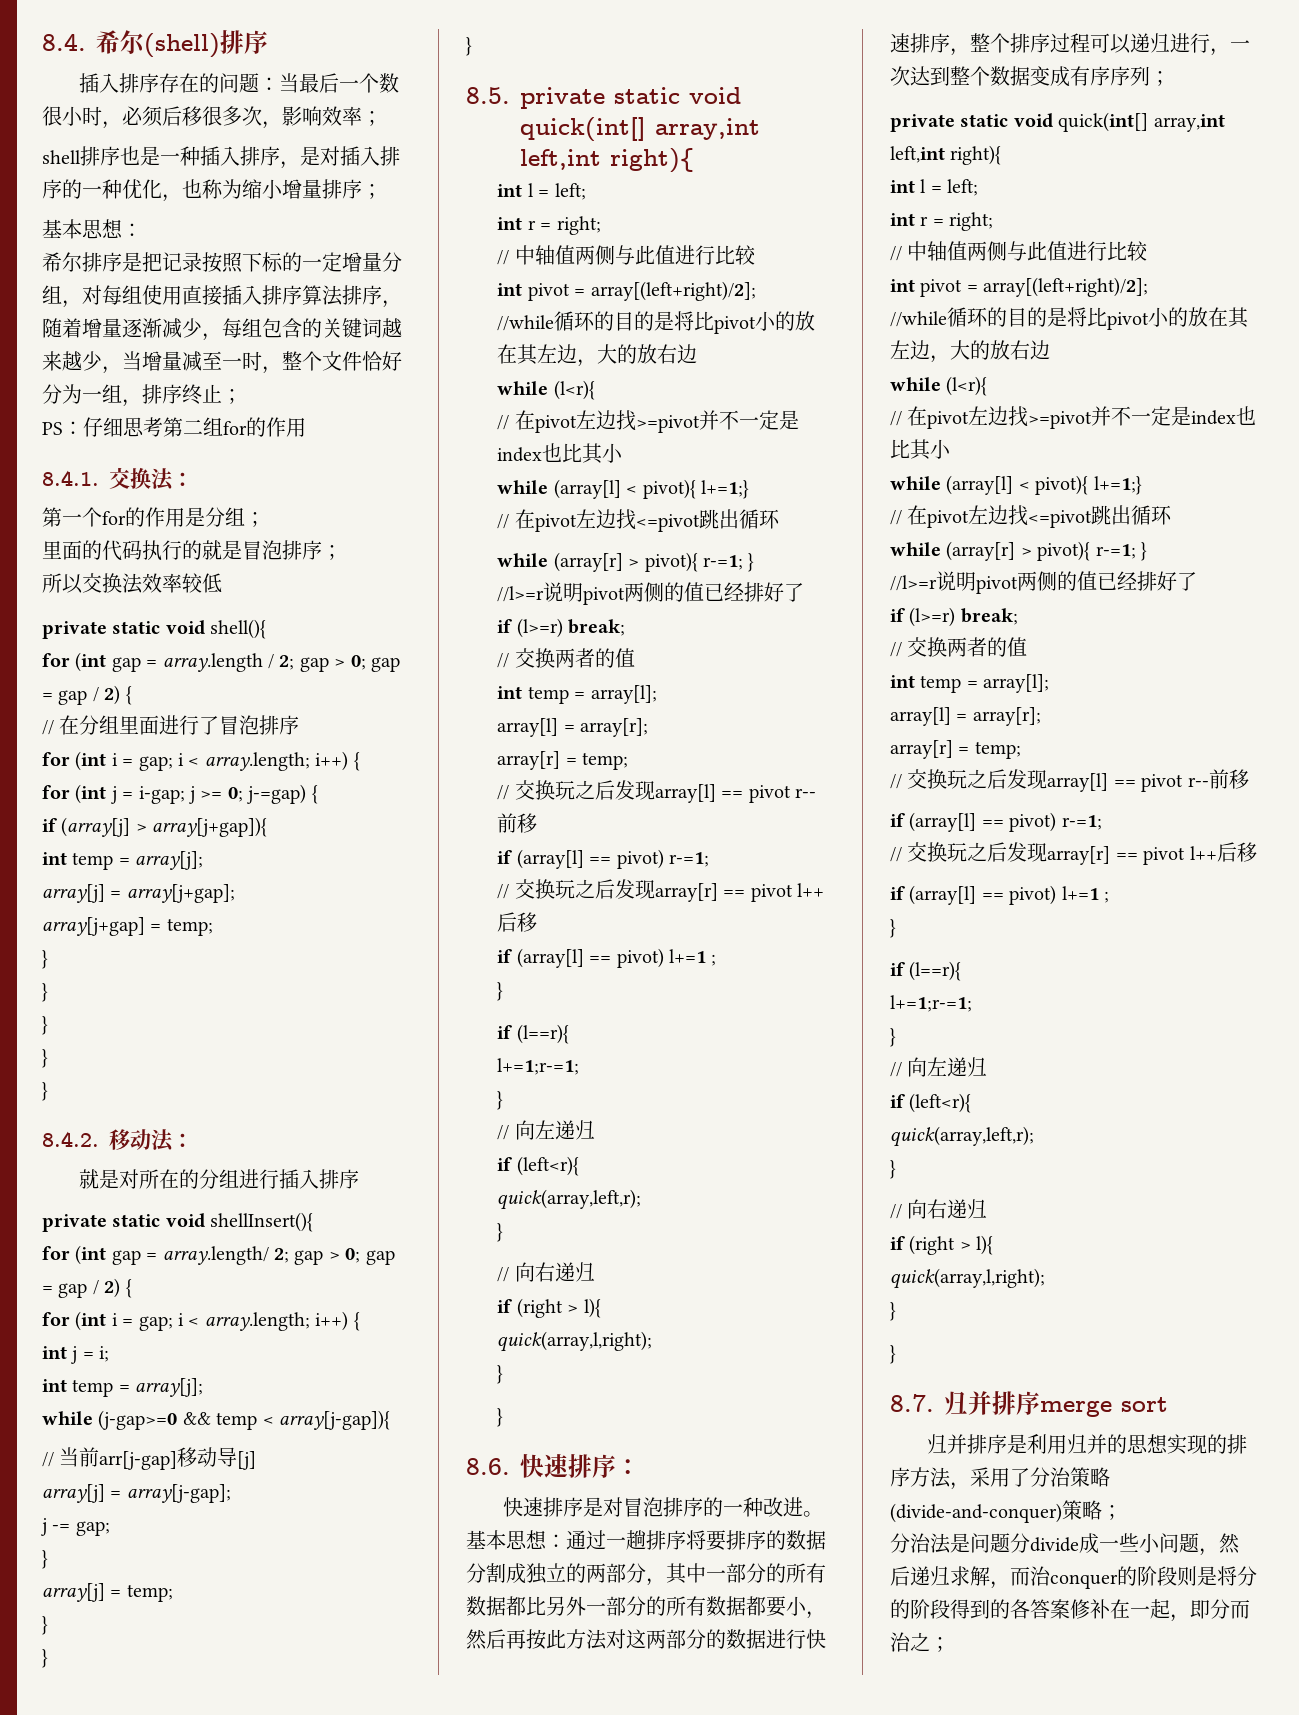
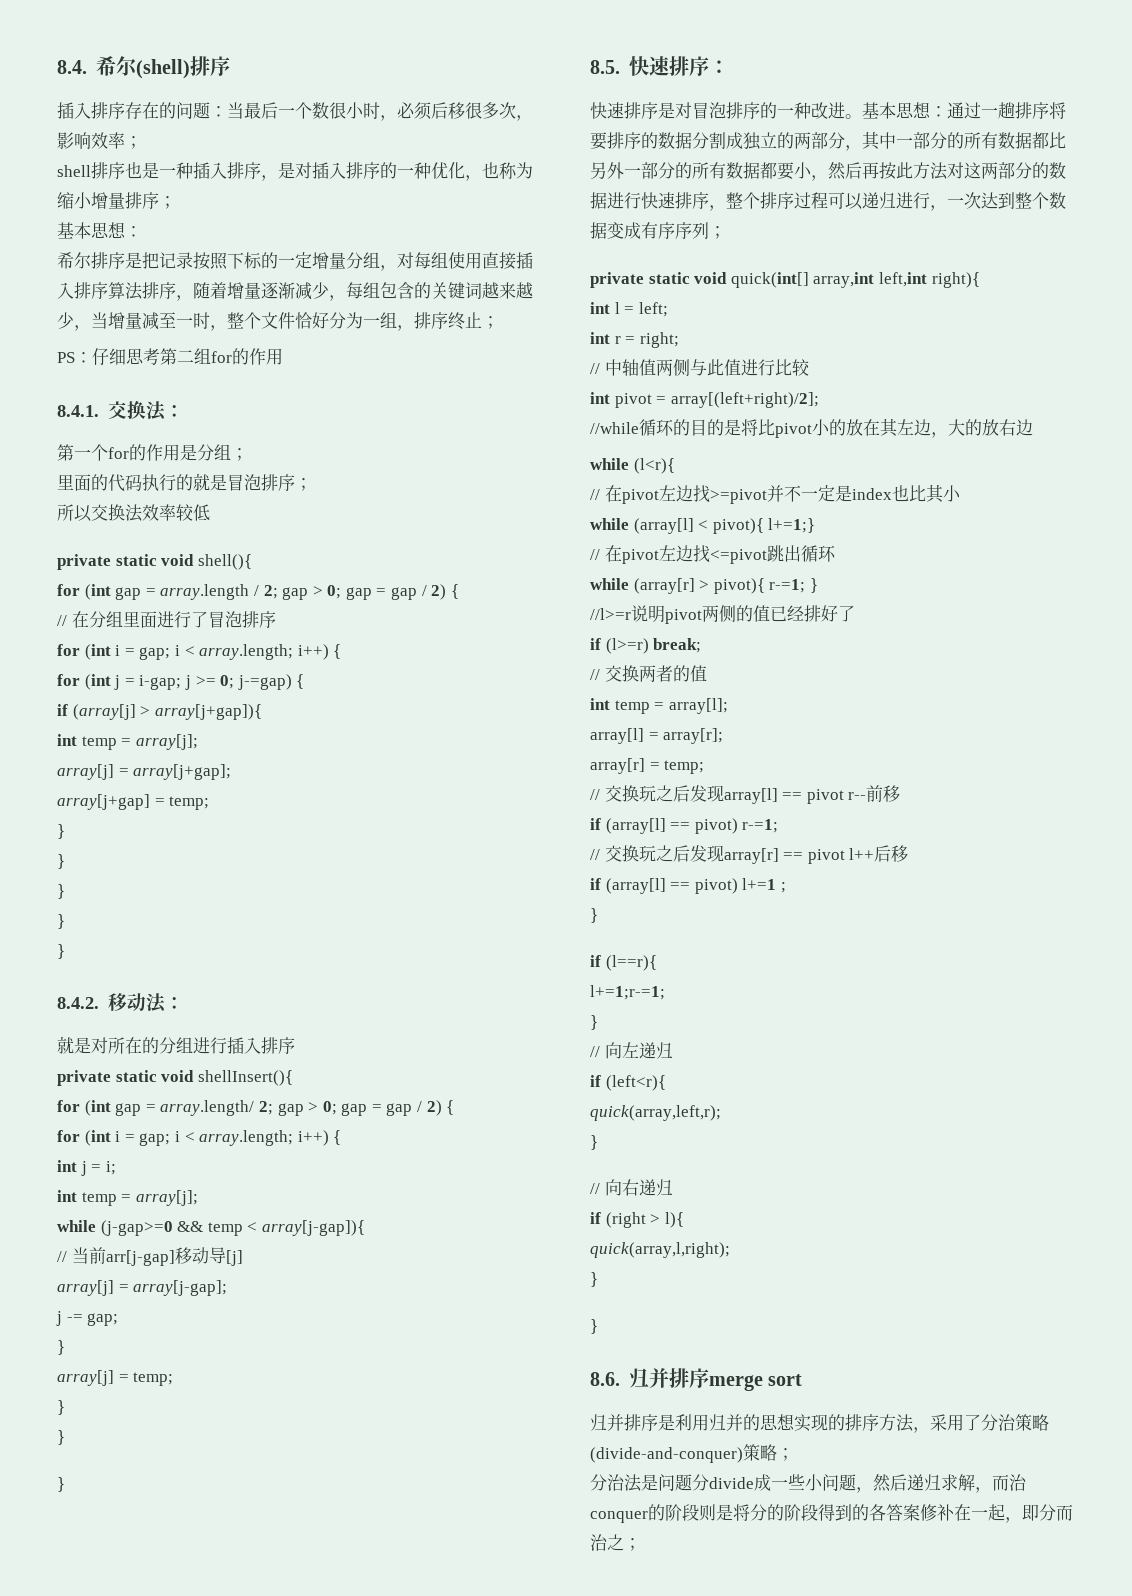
[520,87,741,109] [520,117,760,141] [520,148,694,173] [497,183,586,200] [497,216,601,235] [497,245,756,265] [497,281,756,301] [497,311,816,334] [497,344,698,367] [497,380,595,400] [497,410,799,433] [497,443,624,464] [497,479,749,499] [497,509,780,532] [497,552,755,572] [497,582,805,605] [497,618,626,638] [497,648,635,668] [497,685,657,704] [497,718,649,737] [497,751,629,770] [497,780,816,803] [497,813,538,833] [497,849,709,869] [497,879,824,902] [497,912,538,932] [497,948,717,968] [497,982,504,1001] [497,1024,569,1044] [497,1058,580,1075] [497,1091,504,1110] [497,1120,595,1140] [497,1156,579,1176] [497,1189,642,1210] [497,1223,504,1242] [497,1262,595,1282] [497,1298,601,1318] [497,1331,653,1352] [497,1365,504,1384] [497,1408,504,1427] [466,1458,510,1475] private static void quick(int[] array,int left,int right){ // int l = left; // int r = right; // // 中轴值两侧与此值进行比较 // int pivot = array[(left+right)/2]; // //while循环的目的是将比pivot小的放在其左边，大的放右边 // while (l<r){ // // 在pivot左边找>=pivot并不一定是index也比其小 // while (array[l] < pivot){ l+=1;} // // 在pivot左边找<=pivot跳出循环 // while (array[r] > pivot){ r-=1; } // //l>=r说明pivot两侧的值已经排好了 // if (l>=r) break; // // 交换两者的值 // int temp = array[l]; // array[l] = array[r]; // array[r] = temp; // // 交换玩之后发现array[l] == pivot r--前移 // if (array[l] == pivot) r-=1; // // 交换玩之后发现array[r] == pivot l++后移 // if (array[l] == pivot) l+=1 ; // } // if (l==r){ // l+=1;r-=1; // } // // 向左递归 // if (left<r){ // quick(array,left,r); // } // // 向右递归 // if (right > l){ // quick(array,l,right); // } // } // 8.6. -> (620, 67) none
[890,1394,934,1412] 8.7. -> [590,1372,620,1386] 8.6.

